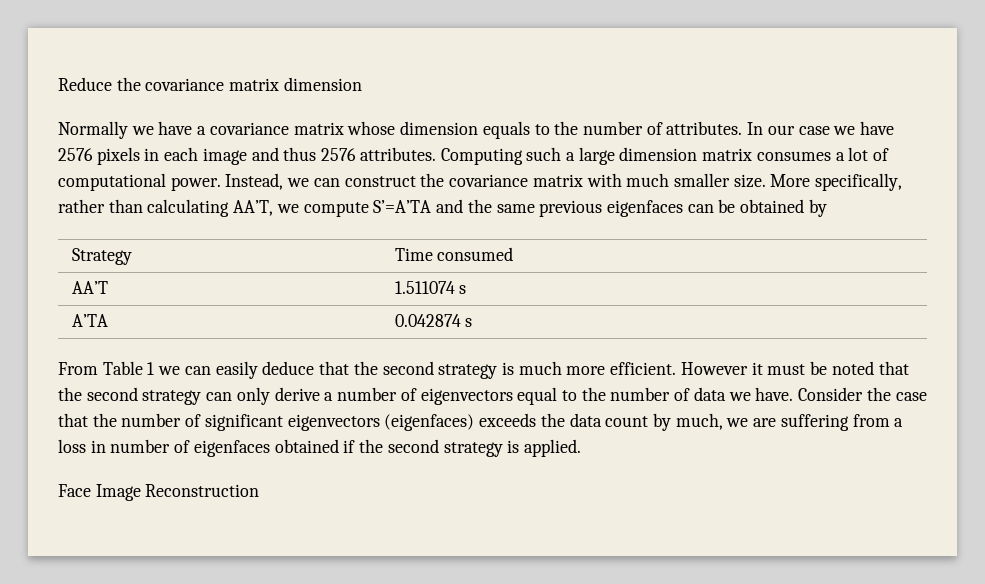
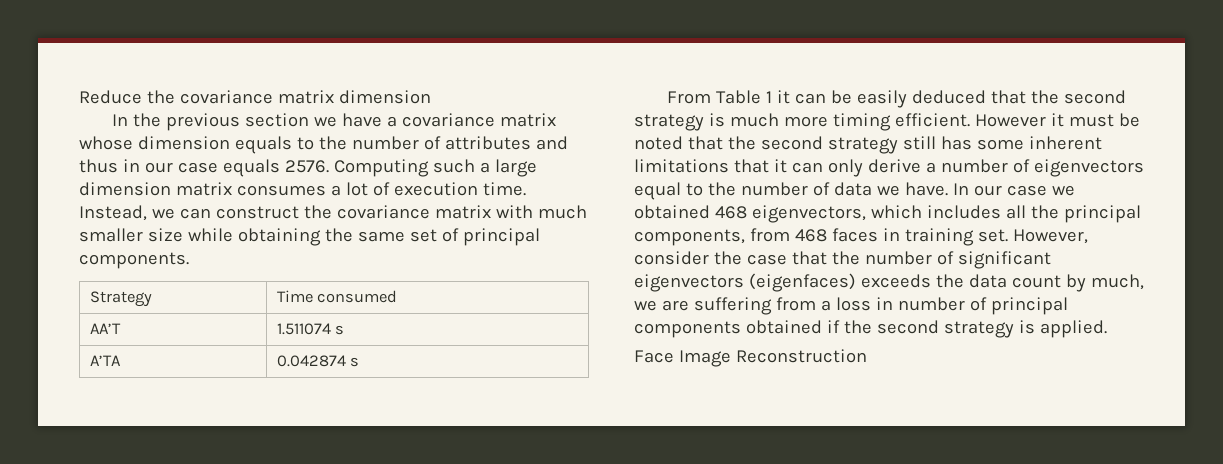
[58,121,128,139] Normally -> [111,113,309,131] In the previous section
[666,121,895,135] [58,147,436,165] attributes. In our case we have 2576 pixels in each image and thus 2576 attributes. -> [444,136,568,150] [79,159,329,177] attributes and thus in our case equals 2576.
[58,173,221,191] computational power. -> [393,182,526,196] execution time.
[733,173,903,191] [58,199,827,217] size. More specifically, rather than calculating AA’T, we compute S’=A’TA and the same previous eigenfaces can be obtained by -> [147,228,540,246] [79,252,189,269] size while obtaining the same set of principal components.
[158,361,315,379] we can easily deduce -> [776,90,986,108] it can be easily deduced
(606, 370) none -> [832,113,891,131] timing
(202, 397) none -> [902,136,1102,150] [634,159,787,173] still has some inherent limitations that it
[798,387,864,401] Consider -> [952,183,1075,196] [634,205,1141,223] [634,228,1088,246] [634,251,709,265] In our case we obtained 468 eigenvectors, which includes all the principal components, from 468 faces in training set. However, consider
[193,440,270,457] eigenfaces -> [990,297,1068,315] [634,321,741,338] principal components

